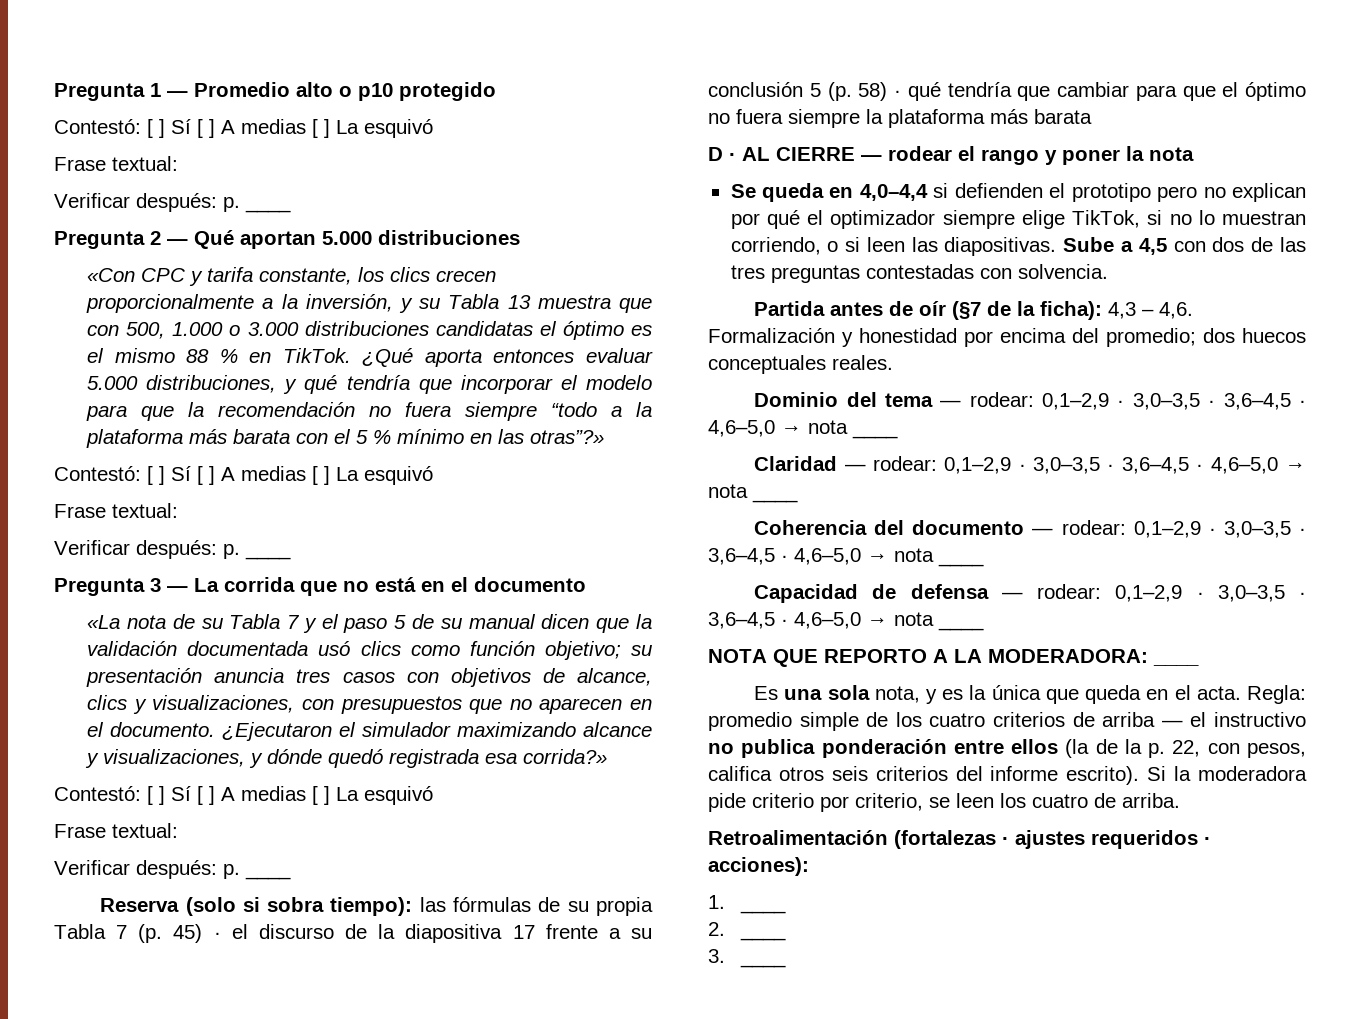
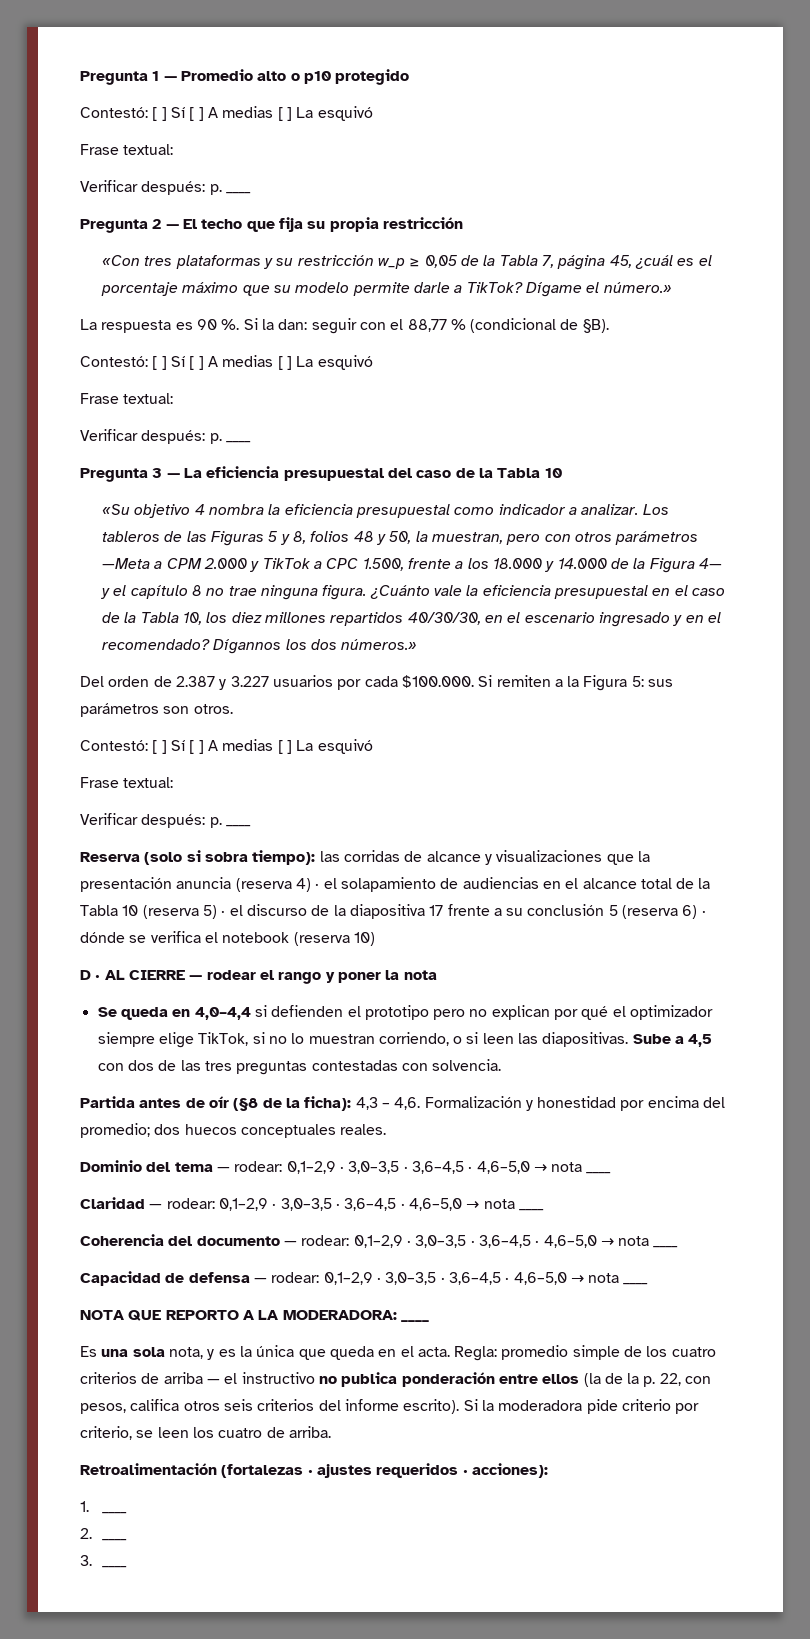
[194,230,520,249] [87,267,497,286] [86,294,653,313] [87,321,652,340] [87,348,653,367] [87,375,652,394] [86,402,652,421] [86,429,605,448] Qué aportan 5.000 distribuciones // «Con CPC y tarifa constante, los clics crecen proporcionalmente a la inversión, y su Tabla 13 muestra que con 500, 1.000 o 3.000 distribuciones candidatas el óptimo es el mismo 88 % en TikTok. ¿Qué aporta entonces evaluar 5.000 distribuciones, y qué tendría que incorporar el modelo para que la recomendación no fuera siempre “todo a la plataforma más barata con el 5 % mínimo en las otras”?» -> [182,217,463,232] [102,255,712,270] [101,282,672,297] [80,318,609,334] El techo que fija su propia restricción // «Con tres plataformas y su restricción w_p ≥ 0,05 de la Tabla 7, página 45, ¿cuál es el porcentaje máximo que su modelo permite darle a TikTok? Dígame el número.» // La respuesta es 90 %. Si la dan: seguir con el 88,77 % (condicional de §B).
[224,577,586,596] [87,614,652,633] [87,641,652,660] [86,668,652,687] [87,695,652,714] [87,722,652,741] [85,749,608,768] corrida que no está en el documento // «La nota de su Tabla 7 y el paso 5 de su manual dicen que la validación documentada usó clics como función objetivo; su presentación anuncia tres casos con objetivos de alcance, clics y visualizaciones, con presupuestos que no aparecen en el documento. ¿Ejecutaron el simulador maximizando alcance y visualizaciones, y dónde quedó registrada esa corrida?» -> [206,466,562,481] [102,504,669,518] [102,531,699,546] [102,558,722,573] [101,585,725,600] [102,612,721,627] [102,639,418,654] [80,675,674,691] [80,703,233,717] eficiencia presupuestal del caso de la Tabla 10 // «Su objetivo 4 nombra la eficiencia presupuestal como indicador a analizar. Los tableros de las Figuras 5 y 8, folios 48 y 50, la muestran, pero con otros parámetros —Meta a CPM 2.000 y TikTok a CPC 1.500, frente a los 18.000 y 14.000 de la Figura 4— y el capítulo 8 no trae ninguna figura. ¿Cuánto vale la eficiencia presupuestal en el caso de la Tabla 10, los diez millones repartidos 40/30/30, en el escenario ingresado y en el recomendado? Dígannos los dos números.» // Del orden de 2.387 y 3.227 usuarios por cada $100.000. Si remiten a la Figura 5: sus parámetros son otros.
[453,897,653,916] [54,924,203,943] fórmulas de su propia Tabla 7 (p. 45) -> [343,850,650,865] [80,877,711,892] [80,905,217,919] corridas de alcance y visualizaciones que la presentación anuncia (reserva 4) · el solapamiento de audiencias en el alcance total de la Tabla 10 (reserva 5)
[827,82,1306,101] [708,109,1092,128] (p. 58) · qué tendría que cambiar para que el óptimo no fuera siempre la plataforma más barata -> [622,905,706,919] [80,931,375,946] (reserva 6) · dónde se verifica el notebook (reserva 10)
[952,301,982,320] (§7 -> [233,1098,259,1111] (§8

